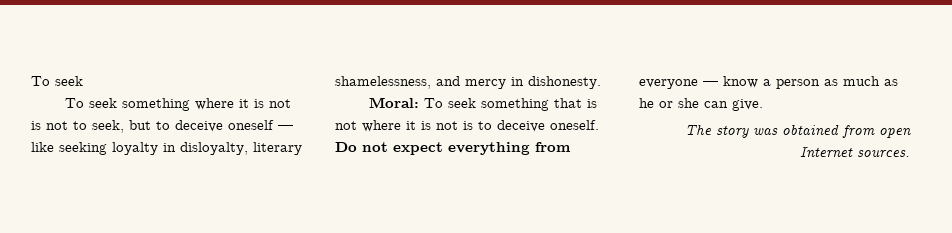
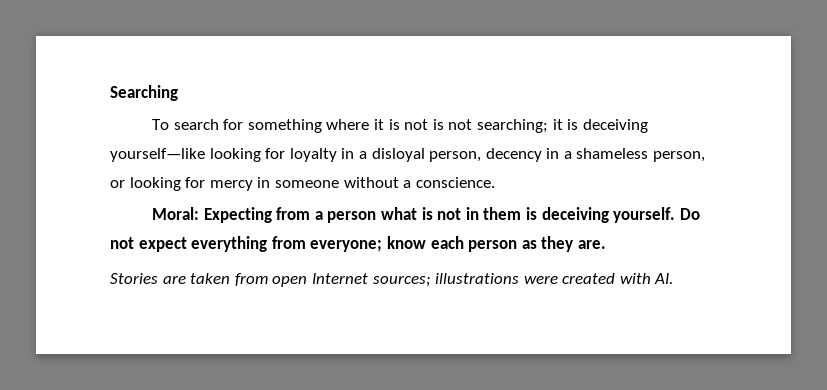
[31,76,83,86] [64,98,117,108] To seek // To seek -> [110,85,178,101] [152,119,244,130] Searching // To search for
[73,120,293,133] [31,142,302,155] [335,76,601,89] [368,97,597,111] [335,120,599,132] to seek, but to deceive oneself — like seeking loyalty in disloyalty, literary shamelessness, and mercy in dishonesty. // Moral: To seek something that is not where it is not is to deceive oneself. -> [477,119,648,133] [110,148,706,162] [110,177,495,191] [152,207,676,223] searching; it is deceiving yourself—like looking for loyalty in a disloyal person, decency in a shameless person, or looking for mercy in someone without a conscience. // Moral: Expecting from a person what is not in them is deceiving yourself.
[639,76,898,89] [639,98,763,111] [685,124,911,138] [800,147,910,158] everyone — know a person as much as he or she can give. // The story was obtained from open Internet sources. -> [310,236,606,252] [110,273,674,287] everyone; know each person as they are. // Stories are taken from open Internet sources; illustrations were created with AI.

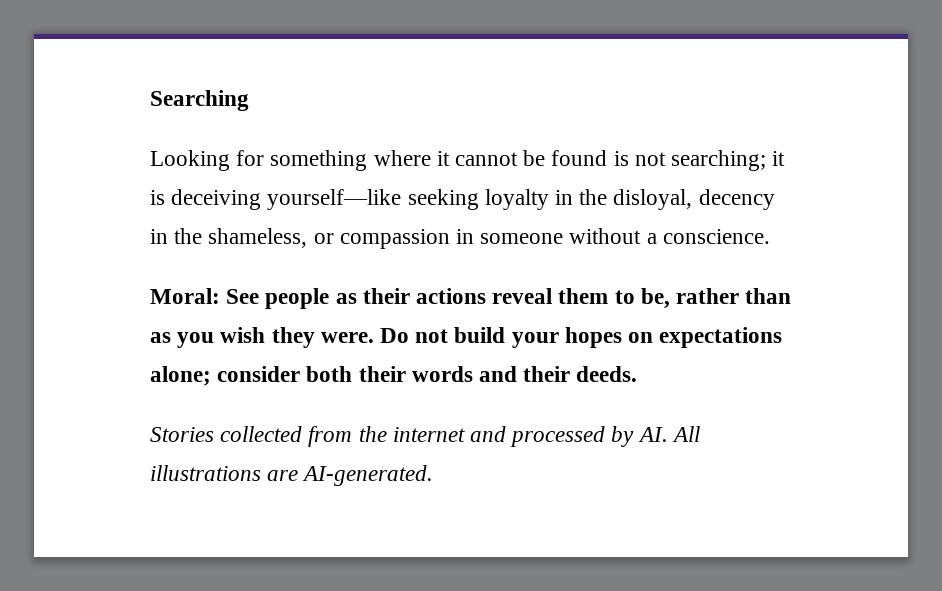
[152,119,219,130] To search -> [150,150,230,171] Looking
[388,119,429,130] is not -> [455,150,608,166] cannot be found
[209,148,706,162] [110,177,253,191] looking for loyalty in a disloyal person, decency in a shameless person, or looking for mercy -> [407,189,775,210] [150,228,450,249] seeking loyalty in the disloyal, decency in the shameless, or compassion
[203,207,700,223] [110,236,606,252] [110,273,674,287] Expecting from a person what is not in them is deceiving yourself. Do not expect everything from everyone; know each person as they are. // Stories are taken from open Internet sources; illustrations were created with AI. -> [226,288,792,309] [150,327,783,348] [150,366,638,386] [150,426,700,447] [150,465,434,486] See people as their actions reveal them to be, rather than as you wish they were. Do not build your hopes on expectations alone; consider both their words and their deeds. // Stories collected from the internet and processed by AI. All illustrations are AI-generated.

